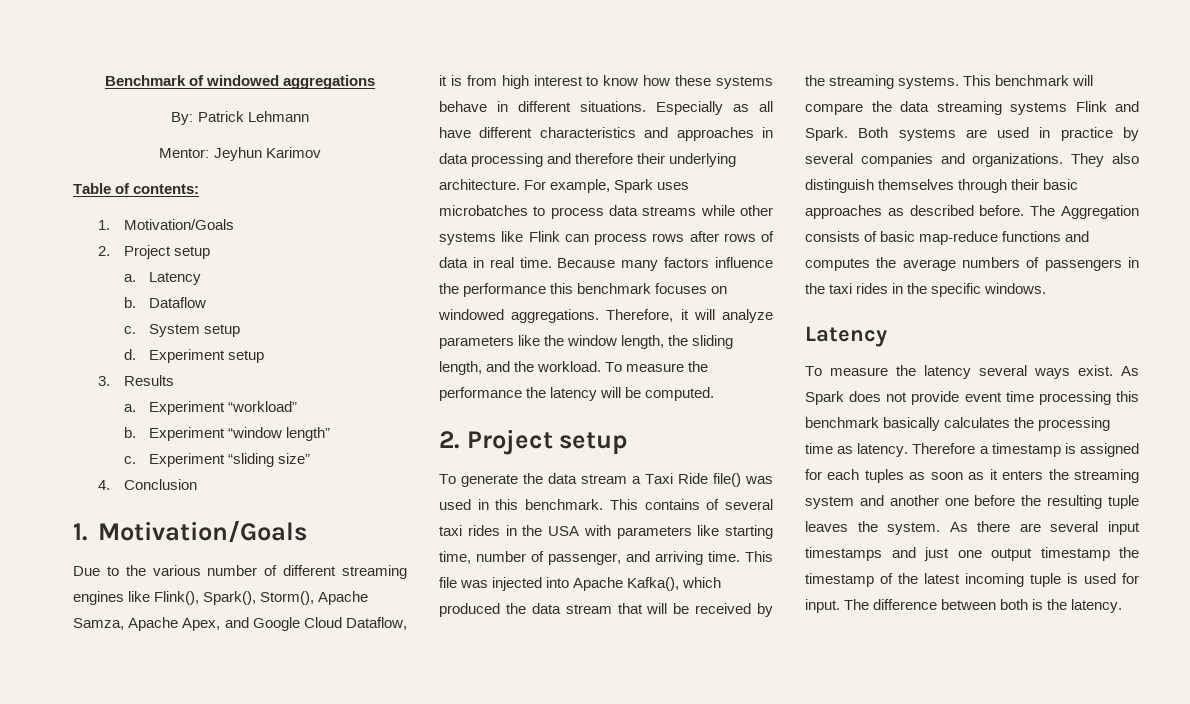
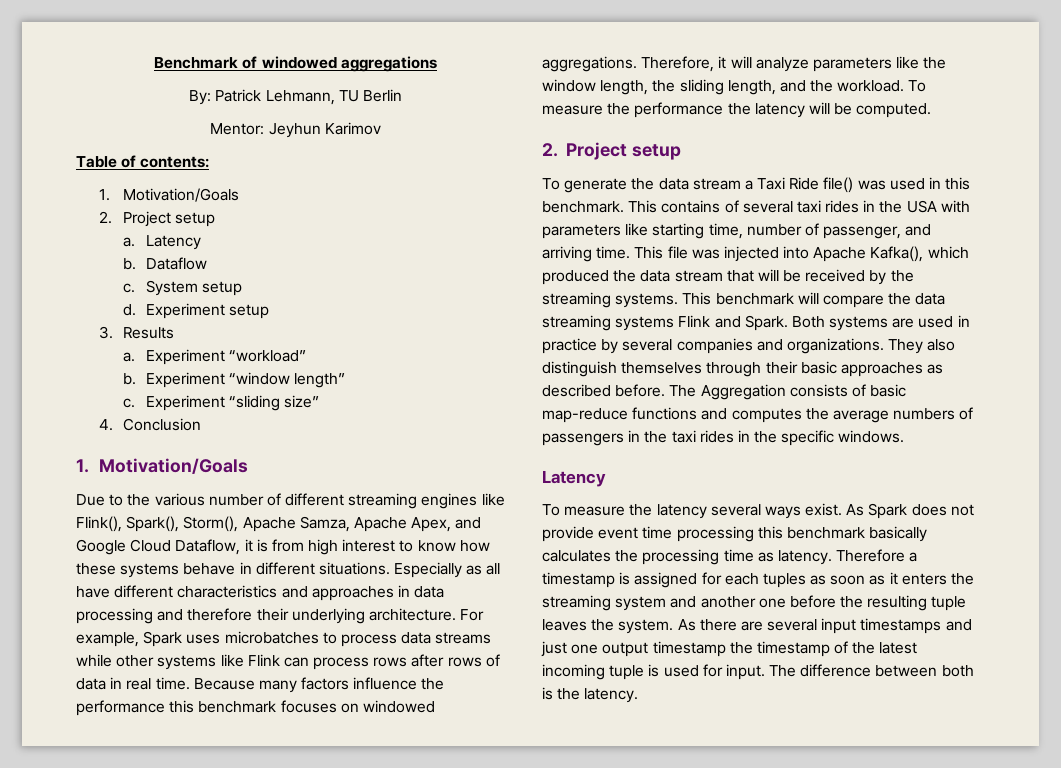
[247,111,309,122] Lehmann -> [265,89,402,105] Lehmann, TU Berlin

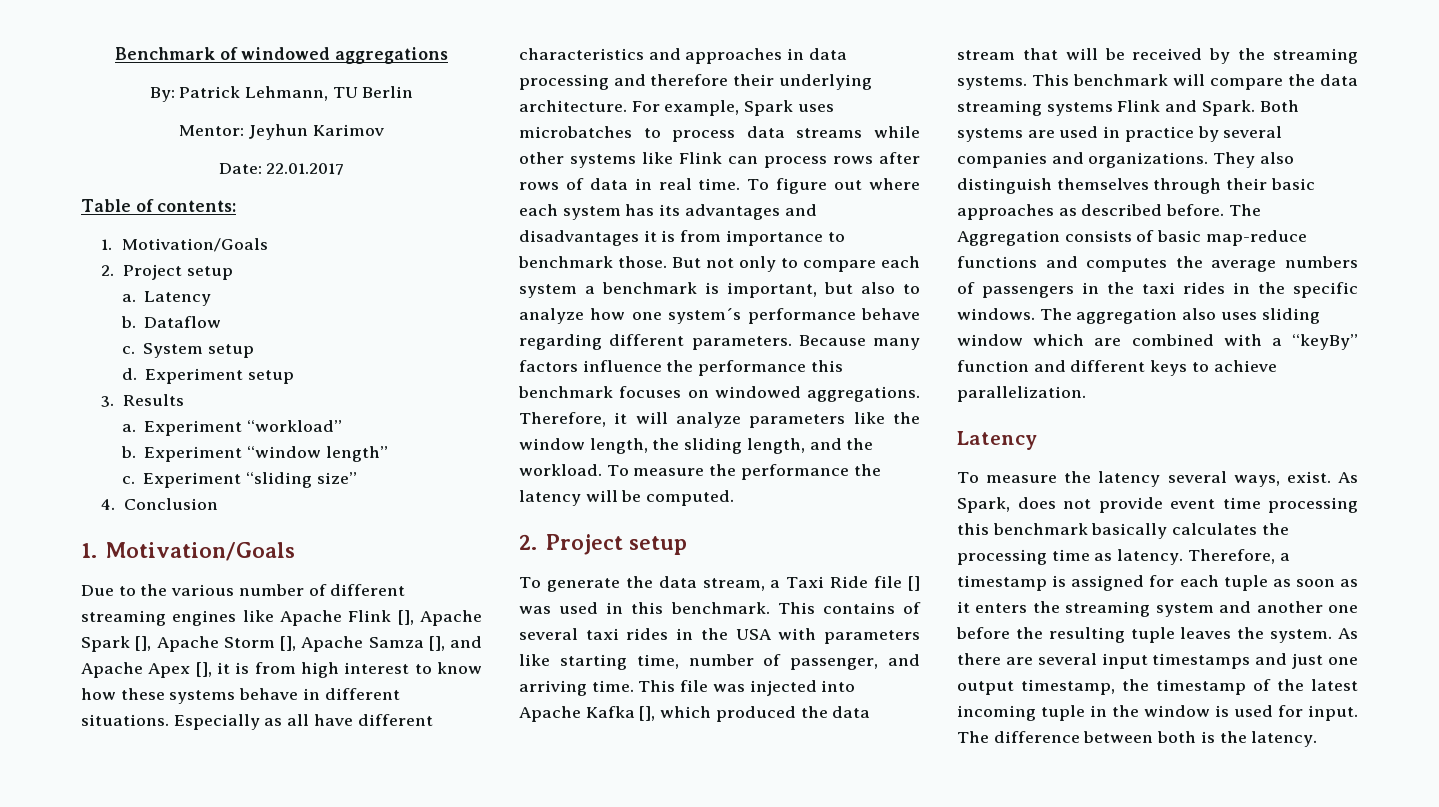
(381, 128) none -> [218,163,345,175] // Date: 22.01.2017
[76,516,482,532] [76,539,241,555] Flink(), Spark(), Storm(), Apache Samza, Apache Apex, and Google Cloud Dataflow, -> [280,610,482,626] [81,636,482,652] [81,662,212,678] Apache Flink [], Apache Spark [], Apache Storm [], Apache Samza [], and Apache Apex [],
(190, 683) none -> [747,178,920,194] [519,204,817,220] [519,230,845,246] [518,256,920,272] [519,282,920,298] [519,308,920,324] [519,334,792,350] To figure out where each system has its advantages and disadvantages it is from importance to benchmark those. But not only to compare each system a benchmark is important, but also to analyze how one system´s performance behave regarding different parameters.
[692,178,741,190] stream -> [702,578,765,591] stream,
[823,177,854,193] file() -> [874,576,920,591] file []
[870,246,924,262] Kafka(), -> [585,706,656,721] Kafka [],
(905, 436) none -> [1039,308,1320,324] [957,334,1358,350] [957,360,1277,376] [957,386,1086,402] The aggregation also uses sliding window which are combined with a “keyBy” function and different keys to achieve parallelization.
[764,506,801,519] ways -> [1233,475,1280,487] ways,
[868,503,908,519] Spark -> [957,497,1010,513] Spark,
[836,549,906,562] Therefore -> [1187,549,1275,564] Therefore,
[762,573,806,588] tuples -> [1223,575,1268,591] tuple
[652,641,726,657] timestamp -> [1021,679,1115,695] timestamp,
(645, 672) none -> [1090,705,1210,717] in the window

